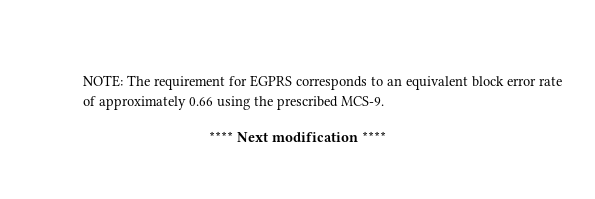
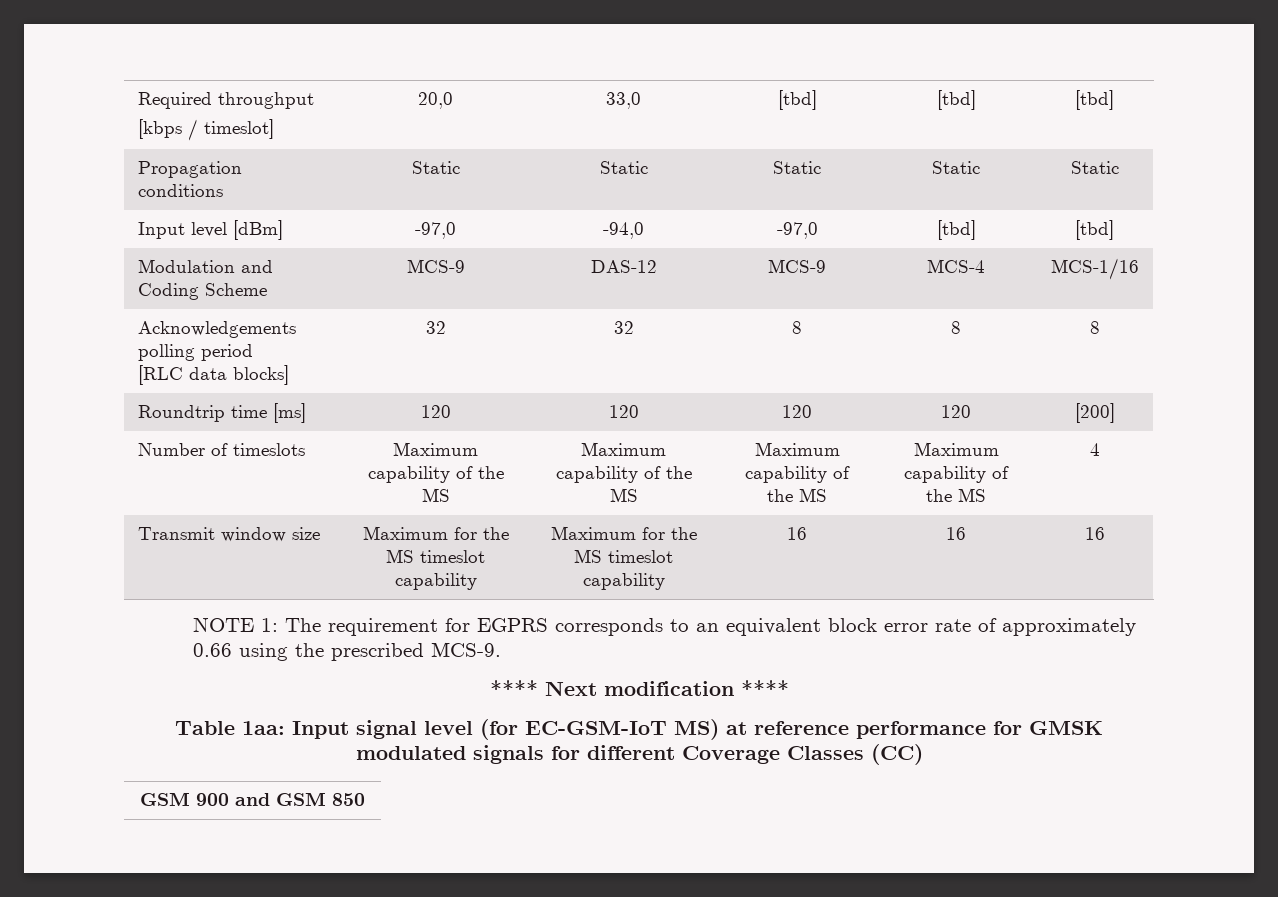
[82,75,123,87] NOTE: -> [138,92,315,109] [138,119,275,141] [418,92,453,109] [606,92,641,109] [777,90,817,110] [936,90,976,110] [1075,90,1114,110] [138,161,243,178] [138,184,224,197] [411,161,460,174] [599,161,648,174] [773,161,821,174] [932,161,980,174] [1070,161,1119,174] [138,220,284,240] [415,222,456,239] [603,222,644,239] [776,222,818,239] [936,220,976,240] [1075,220,1114,240] [138,259,274,273] [138,283,268,300] [406,259,465,273] [590,260,657,273] [768,259,826,273] [927,259,985,273] [1050,258,1139,280] [138,321,297,338] [138,344,254,361] [138,365,290,385] [425,321,446,334] [613,321,634,334] [792,321,802,334] [951,321,961,334] [1089,321,1100,334] [138,403,307,423] [420,405,451,418] [608,405,639,418] [782,405,812,418] [941,405,971,418] [1074,403,1115,423] [138,443,306,456] [393,442,478,456] [367,466,504,483] [421,488,450,502] [581,442,666,456] [555,466,692,483] [609,488,638,502] [754,442,840,456] [745,466,850,483] [767,488,827,502] [913,442,999,456] [904,466,1009,483] [926,488,986,502] [1089,443,1100,456] [138,527,321,542] [362,526,509,540] [386,549,485,563] [394,573,477,590] [550,526,697,540] [574,549,673,563] [582,573,665,590] [787,527,807,540] [946,527,966,540] [1084,527,1105,540] [192,617,278,632] Required throughput // [kbps / timeslot] | 20,0 | 33,0 | [tbd] | [tbd] | [tbd] // Propagation conditions | Static | Static | Static | Static | Static // Input level [dBm] | -97,0 | -94,0 | -97,0 | [tbd] | [tbd] // Modulation and Coding Scheme | MCS-9 | DAS-12 | MCS-9 | MCS-4 | MCS-1/16 // Acknowledgements polling period // [RLC data blocks] | 32 | 32 | 8 | 8 | 8 // Roundtrip time [ms] | 120 | 120 | 120 | 120 | [200] // Number of timeslots | Maximum capability of the MS | Maximum capability of the MS | Maximum capability of the MS | Maximum capability of the MS | 4 // Transmit window size | Maximum for the MS timeslot capability | Maximum for the MS timeslot capability | 16 | 16 | 16 // NOTE 1:
(386, 136) none -> [175,719,1103,740] [355,744,923,765] [140,792,365,806] // Table 1aa: Input signal level (for EC-GSM-IoT MS) at reference performance for GMSK modulated signals for different Coverage Classes (CC) // GSM 900 and GSM 850

